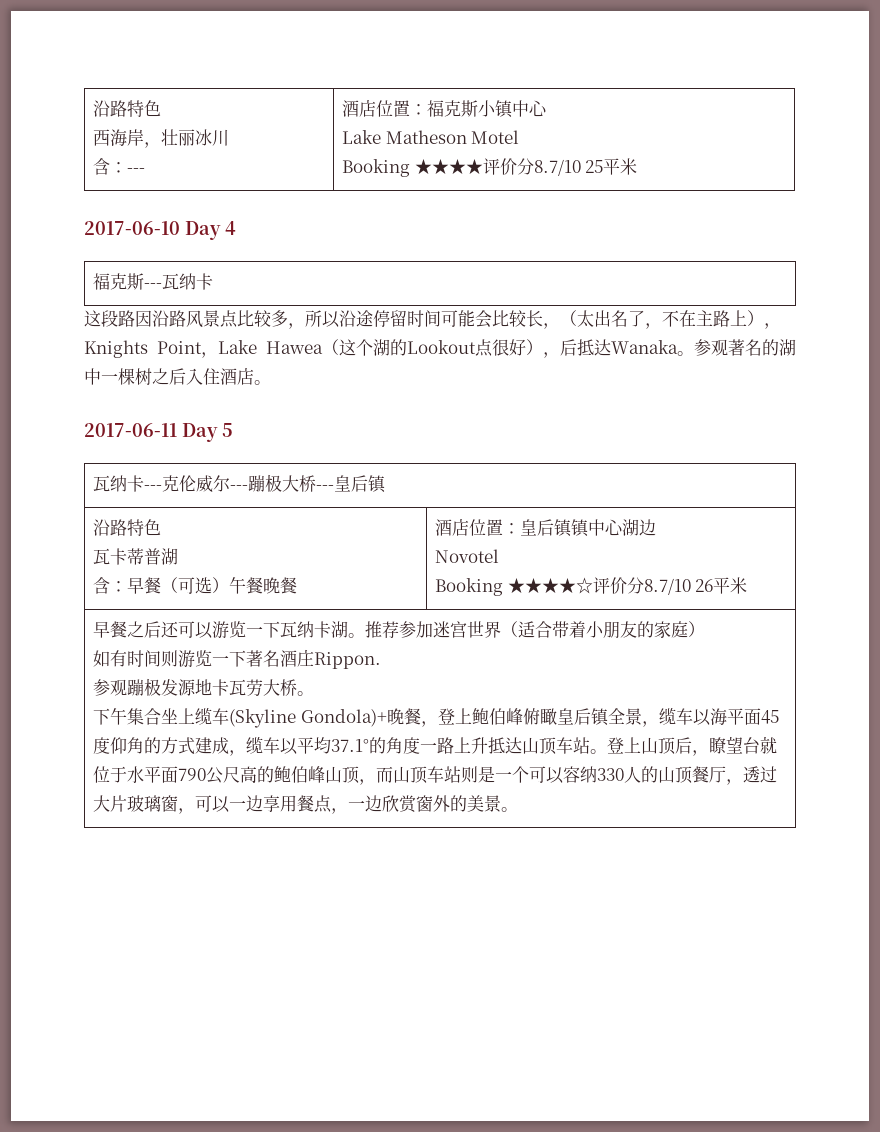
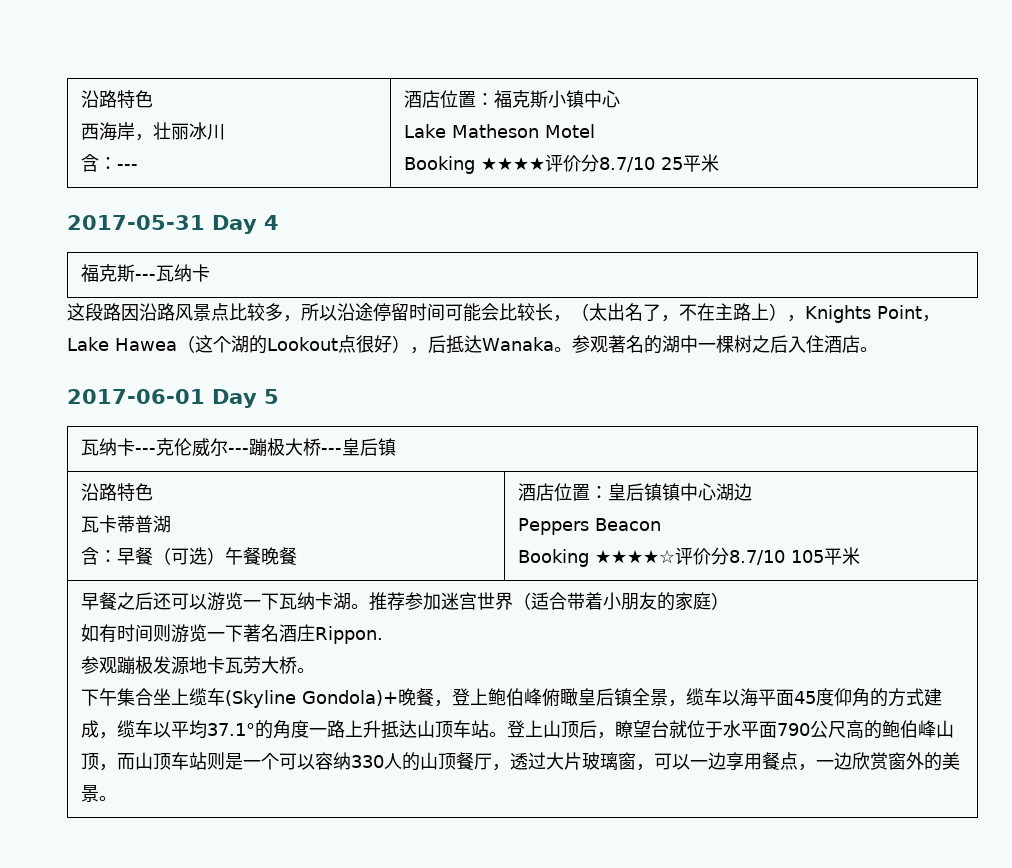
[84,221,180,235] 2017-06-10 -> [67,215,205,230] 2017-05-31
[84,423,177,437] 2017-06-11 -> [67,389,205,404] 2017-06-01
[435,549,500,563] Novotel -> [518,518,662,535] Peppers Beacon
[695,579,714,592] 26 -> [791,550,825,563] 105

